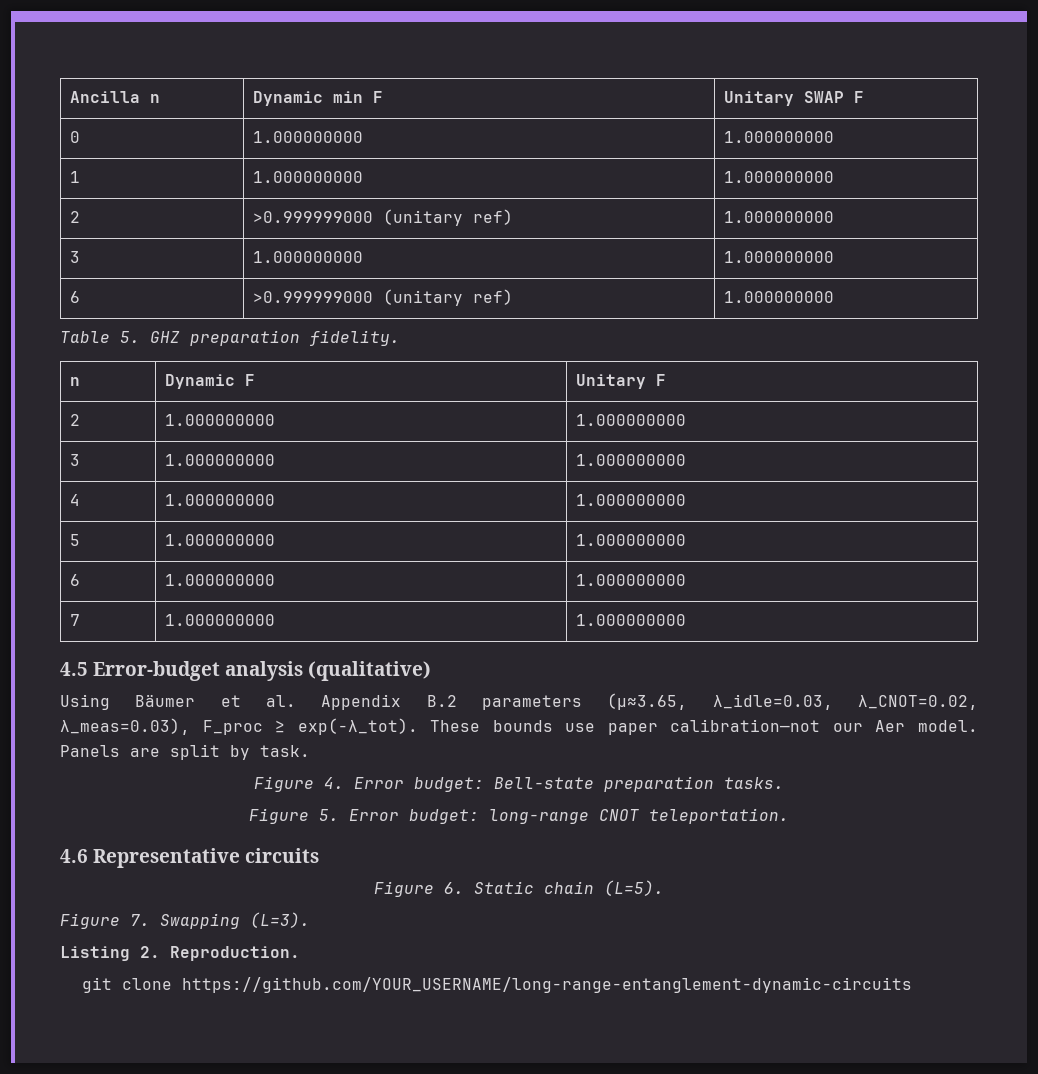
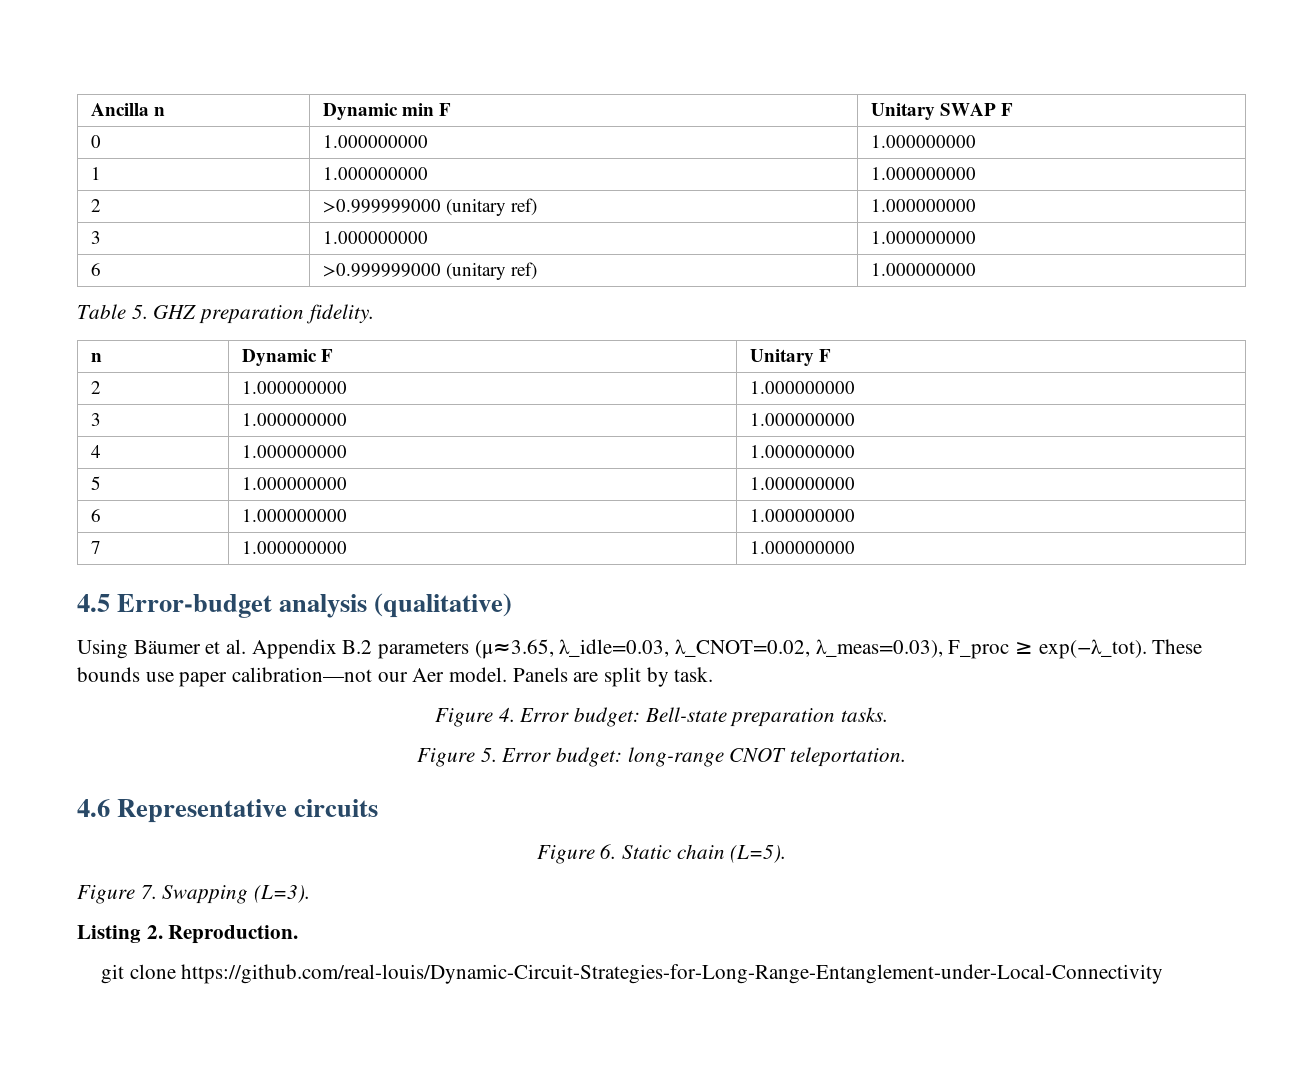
[181,977,912,993] https://github.com/YOUR_USERNAME/long-range-entanglement-dynamic-circuits -> [181,964,1164,984] https://github.com/real-louis/Dynamic-Circuit-Strategies-for-Long-Range-Entanglement-under-Local-Connectivity

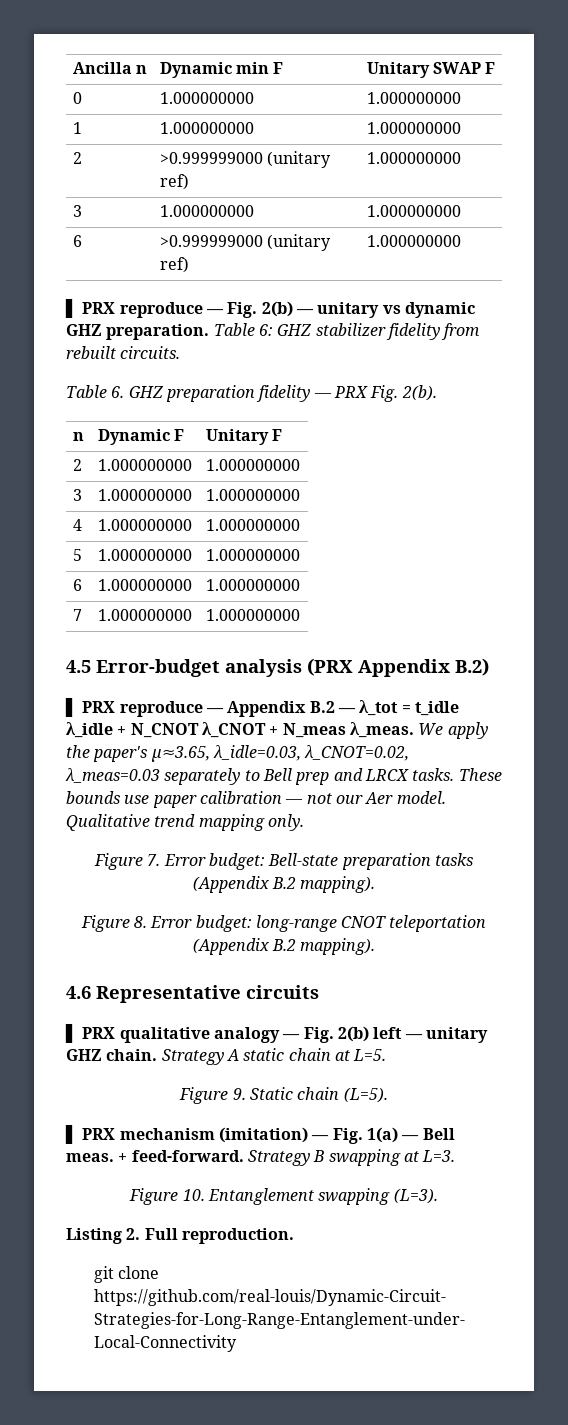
[77,304,374,324] Table 5. GHZ preparation fidelity. -> [65,298,475,318] [66,323,481,340] [66,346,181,359] [66,385,437,402] ▌ PRX reproduce — Fig. 2(b) — unitary vs dynamic GHZ preparation. Table 6: GHZ stabilizer fidelity from rebuilt circuits. // Table 6. GHZ preparation fidelity — PRX Fig. 2(b).
[374,593,513,618] [77,639,1203,659] [77,667,714,687] [434,707,515,727] (qualitative) // Using Bäumer et al. Appendix B.2 parameters (μ≈3.65, λ_idle=0.03, λ_CNOT=0.02, λ_meas=0.03), F_proc ≥ exp(−λ_tot). These bounds use paper calibration—not our Aer model. Panels are split by task. // Figure 4. -> [307,658,489,677] [65,697,459,717] [66,722,488,739] [66,745,410,762] [65,768,502,785] [66,791,446,808] [66,814,304,831] [94,853,161,870] (PRX Appendix B.2) // ▌ PRX reproduce — Appendix B.2 — λ_tot = t_idle λ_idle + N_CNOT λ_CNOT + N_meas λ_meas. We apply the paper's μ≈3.65, λ_idle=0.03, λ_CNOT=0.02, λ_meas=0.03 separately to Bell prep and LRCX tasks. These bounds use paper calibration — not our Aer model. Qualitative trend mapping only. // Figure 7.
[841,707,889,722] [416,748,497,767] tasks. // Figure 5. -> [434,853,473,866] [192,876,376,893] [80,915,147,932] tasks (Appendix B.2 mapping). // Figure 8.
[790,747,907,767] teleportation. -> [389,915,487,932] [192,938,376,955] teleportation (Appendix B.2 mapping).
[536,844,617,864] // Figure 6. -> [65,1023,488,1043] [66,1048,387,1065] [179,1087,246,1104] // ▌ PRX qualitative analogy — Fig. 2(b) left — unitary GHZ chain. Strategy A static chain at L=5. // Figure 9.
[77,885,249,904] Figure 7. Swapping -> [65,1124,455,1144] [66,1149,456,1166] [129,1188,391,1205] ▌ PRX mechanism (imitation) — Fig. 1(a) — Bell meas. + feed-forward. Strategy B swapping at L=3. // Figure 10. Entanglement swapping
[168,925,299,944] Reproduction. -> [144,1228,294,1244] Full reproduction.

